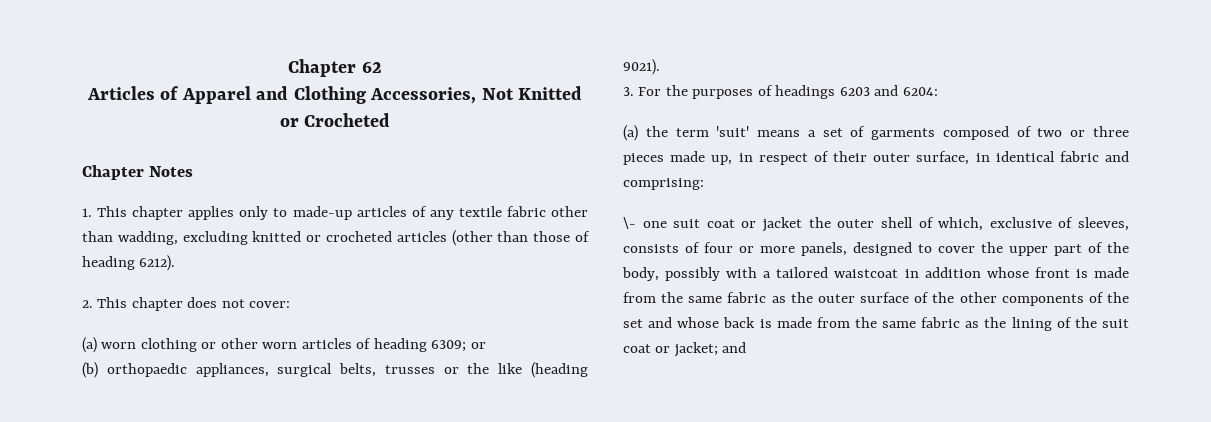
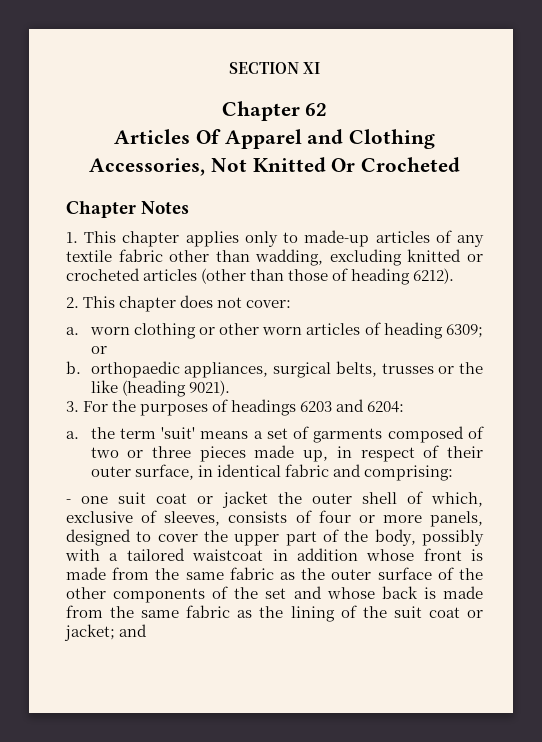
(288, 68) none -> [228,62,321,74] SECTION XI //
[160,86,180,100] of -> [195,129,221,144] Of
[279,118,299,127] or -> [331,158,356,172] Or
[82,337,97,353] (a) -> [66,327,79,335] a.
[82,362,98,378] (b) -> [66,361,81,374] b.
[623,125,638,141] (a) -> [66,431,79,439] a.
[623,217,636,229] \- -> [66,499,71,504] -

